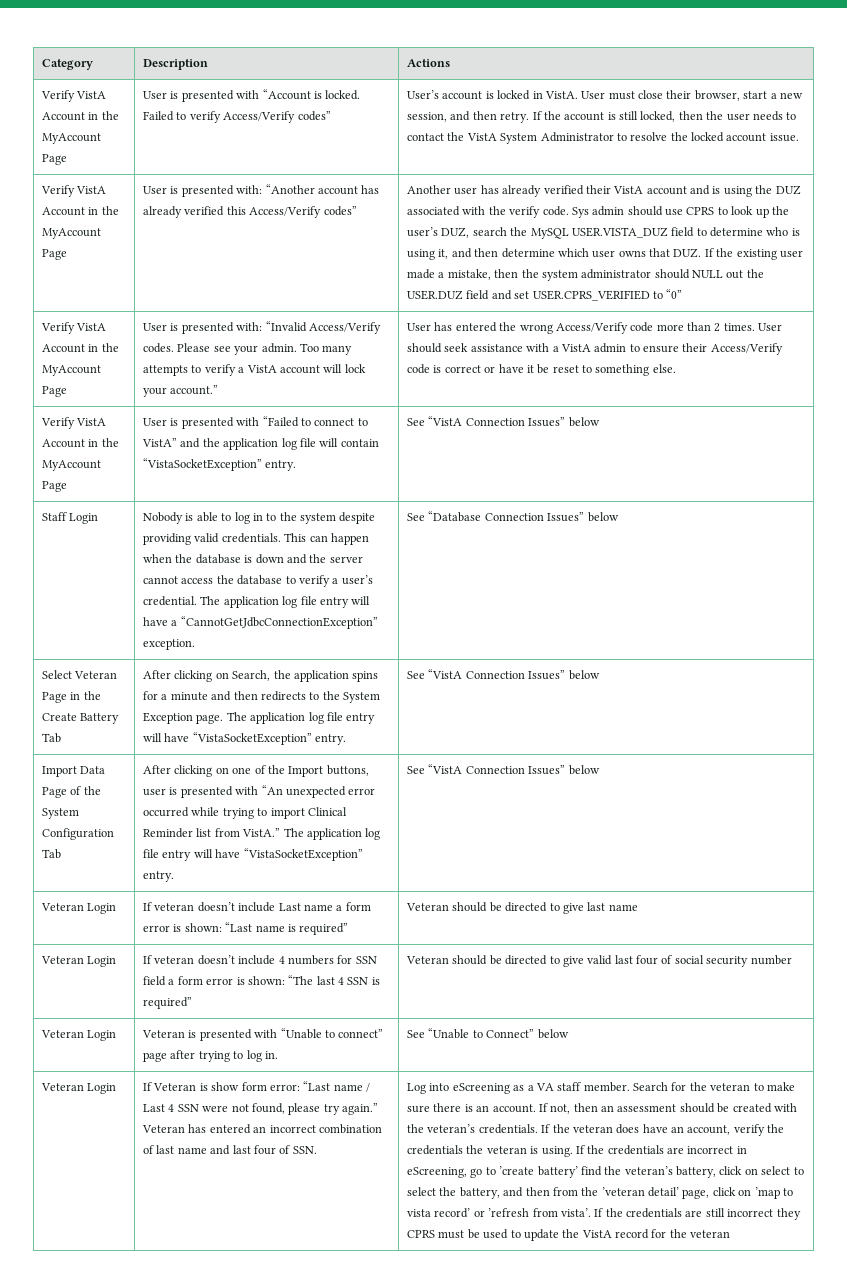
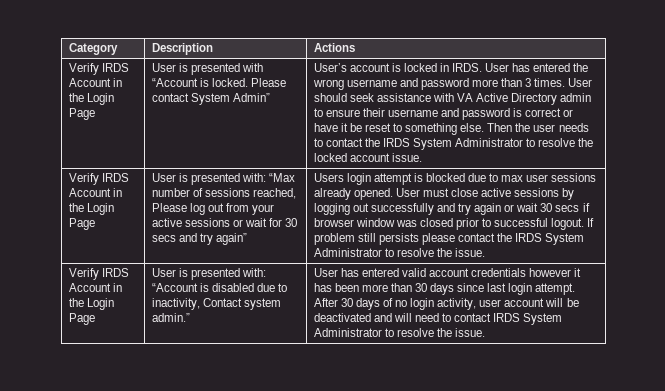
[76,91,107,99] [42,111,119,121] [42,133,102,144] VistA Account in the MyAccount -> [101,63,129,72] [68,78,122,87] [68,93,114,105] IRDS Account in the Login
[143,111,331,123] Failed to verify Access/Verify codes” -> [250,78,286,87] [151,93,270,105] Please contact System Admin”
[544,90,803,101] [407,111,703,123] VistA. User must close their browser, start a new session, and then retry. If the account is still locked, then -> [452,63,589,72] [312,78,593,90] [313,93,592,105] [313,108,574,120] [313,123,513,135] IRDS. User has entered the wrong username and password more than 3 times. User should seek assistance with VA Active Directory admin to ensure their username and password is correct or have it be reset to something else. Then
[466,133,497,141] VistA -> [382,138,410,147] IRDS
[76,186,107,194] [42,206,119,216] [42,228,102,239] [42,249,68,260] [143,184,380,197] [143,206,357,218] [407,185,801,197] [407,206,789,218] [407,227,800,239] [407,248,803,260] [407,269,764,281] [407,289,683,301] [41,322,107,334] [42,343,119,353] [42,365,102,376] [42,386,68,397] [143,321,381,334] [143,343,353,355] [143,364,366,376] [143,385,219,397] [407,322,783,334] [407,343,783,355] [407,364,676,376] [41,417,107,429] [42,438,119,448] [42,460,102,471] [42,481,68,492] [143,416,368,429] [142,438,379,450] [143,458,297,471] [407,416,600,427] [42,512,99,524] [143,512,376,524] [143,533,369,545] [143,554,363,564] [143,575,373,587] [143,596,371,608] [143,616,378,629] [143,639,196,650] [407,511,619,522] [42,670,118,679] [42,691,101,703] [42,713,120,724] [42,733,62,743] [143,670,379,682] [143,691,381,703] [143,712,376,724] [143,732,347,745] [407,669,600,680] [42,766,106,777] [42,786,101,798] [42,808,80,819] [42,828,115,840] [42,849,62,859] [143,765,369,777] [143,785,376,798] [143,807,347,819] [143,828,381,840] [143,848,363,861] [143,871,175,882] [407,764,600,775] [41,903,117,914] [143,902,371,912] [143,922,349,935] [406,902,638,914] [41,956,117,967] [143,955,377,965] [143,975,380,986] [143,997,193,1009] [406,955,792,967] [41,1030,117,1041] [142,1028,384,1041] [143,1050,278,1062] [407,1028,569,1039] [41,1083,117,1094] [143,1081,371,1092] [143,1103,379,1115] [142,1124,382,1134] [143,1145,317,1155] [407,1082,795,1094] [407,1103,797,1114] [407,1124,785,1136] [407,1145,747,1157] [407,1166,804,1178] [407,1187,793,1199] [407,1208,801,1220] [407,1229,731,1241] VistA Account in the MyAccount Page | User is presented with: “Another account has already verified this Access/Verify codes” | Another user has already verified their VistA account and is using the DUZ associated with the verify code. Sys admin should use CPRS to look up the user’s DUZ, search the MySQL USER.VISTA_DUZ field to determine who is using it, and then determine which user owns that DUZ. If the existing user made a mistake, then the system administrator should NULL out the USER.DUZ field and set USER.CPRS_VERIFIED to “0” // Verify VistA Account in the MyAccount Page | User is presented with: “Invalid Access/Verify codes. Please see your admin. Too many attempts to verify a VistA account will lock your account.” | User has entered the wrong Access/Verify code more than 2 times. User should seek assistance with a VistA admin to ensure their Access/Verify code is correct or have it be reset to something else. // Verify VistA Account in the MyAccount Page | User is presented with “Failed to connect to VistA” and the application log file will contain “VistaSocketException” entry. | See “VistA Connection Issues” below // Staff Login | Nobody is able to log in to the system despite providing valid credentials. This can happen when the database is down and the server cannot access the database to verify a user’s credential. The application log file entry will have a “CannotGetJdbcConnectionException” exception. | See “Database Connection Issues” below // Select Veteran Page in the Create Battery Tab | After clicking on Search, the application spins for a minute and then redirects to the System Exception page. The application log file entry will have “VistaSocketException” entry. | See “VistA Connection Issues” below // Import Data Page of the System Configuration Tab | After clicking on one of the Import buttons, user is presented with “An unexpected error occurred while trying to import Clinical Reminder list from VistA.” The application log file entry will have “VistaSocketException” entry. | See “VistA Connection Issues” below // Veteran Login | If veteran doesn’t include Last name a form error is shown: “Last name is required” | Veteran should be directed to give last name // Veteran Login | If veteran doesn’t include 4 numbers for SSN field a form error is shown: “The last 4 SSN is required” | Veteran should be directed to give valid last four of social security number // Veteran Login | Veteran is presented with “Unable to connect” page after trying to log in. | See “Unable to Connect” below // Veteran Login | If Veteran is show form error: “Last name / Last 4 SSN were not found, please try again.” Veteran has entered an incorrect combination of last name and last four of SSN. | Log into eScreening as a VA staff member. Search for the veteran to make sure there is an account. If not, then an assessment should be created with the veteran’s credentials. If the veteran does have an account, verify the credentials the veteran is using. If the credentials are incorrect in eScreening, go to ’create battery’ find the veteran’s battery, click on select to select the battery, and then from the ’veteran detail’ page, click on ’map to vista record’ or ’refresh from vista’. If the credentials are still incorrect they CPRS must be used to update the VistA record for the veteran -> [101,173,129,182] [68,188,122,197] [68,203,114,215] [68,218,95,230] [151,173,295,185] [151,188,296,199] [151,203,274,215] [151,218,298,227] [151,233,247,245] [313,173,597,185] [313,188,575,200] [313,203,590,215] [313,218,595,230] [313,233,585,245] [313,248,485,257] [68,268,129,280] [68,283,122,292] [68,298,114,310] [68,313,95,325] [151,268,266,280] [151,283,287,292] [151,298,281,310] [151,313,190,322] [313,268,582,277] [313,283,576,295] [313,298,579,310] [313,313,563,325] [313,328,485,337] IRDS Account in the Login Page | User is presented with: “Max number of sessions reached, Please log out from your active sessions or wait for 30 secs and try again” | Users login attempt is blocked due to max user sessions already opened. User must close active sessions by logging out successfully and try again or wait 30 secs if browser window was closed prior to successful logout. If problem still persists please contact the IRDS System Administrator to resolve the issue. // Verify IRDS Account in the Login Page | User is presented with: “Account is disabled due to inactivity, Contact system admin.” | User has entered valid account credentials however it has been more than 30 days since last login attempt. After 30 days of no login activity, user account will be deactivated and will need to contact IRDS System Administrator to resolve the issue.

